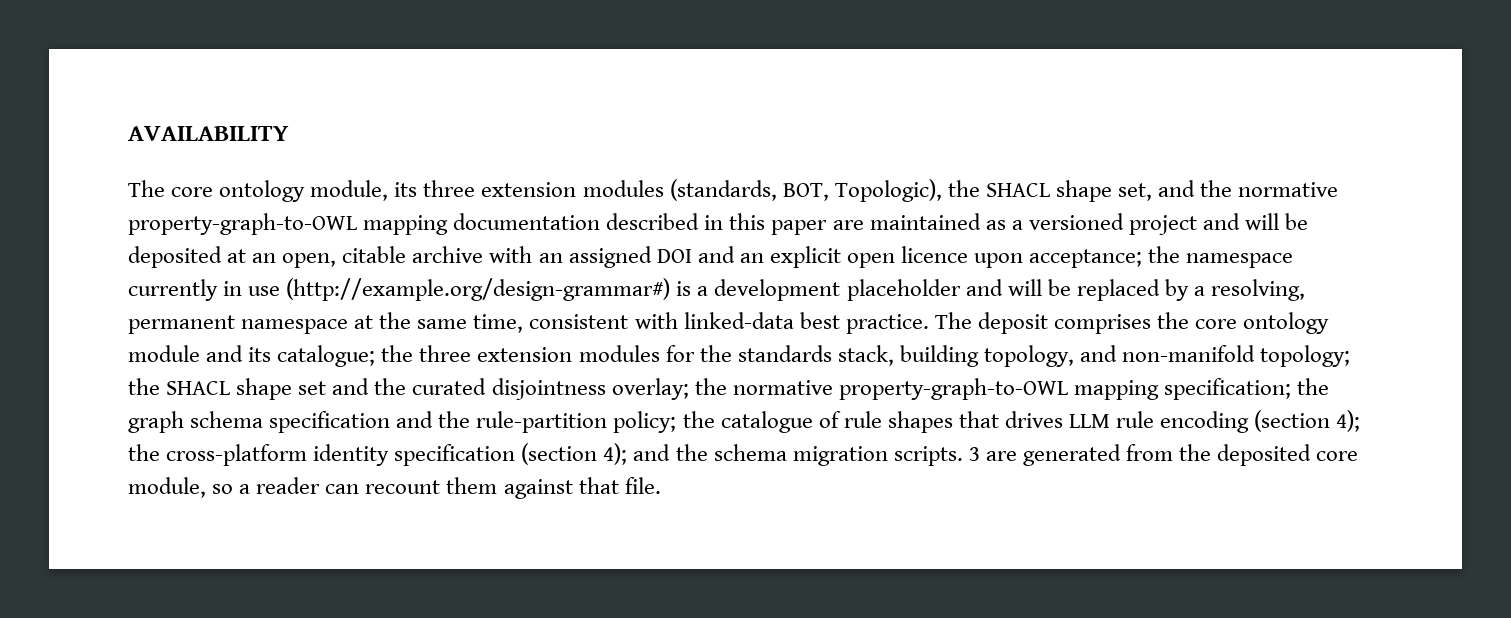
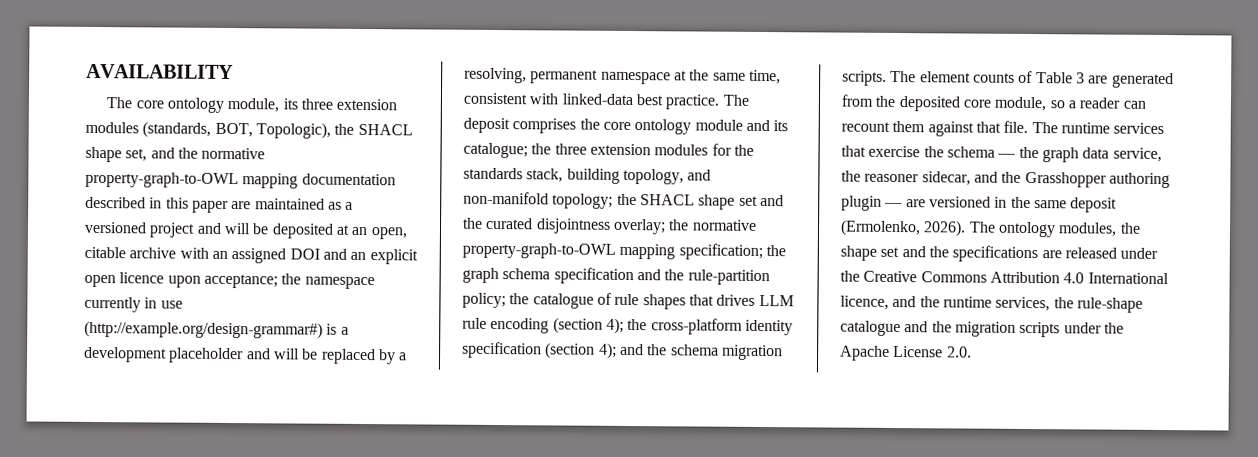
(963, 456) none -> [890,70,1073,84] The element counts of Table
(661, 485) none -> [1031,122,1165,135] [841,145,1162,163] [841,170,1170,189] [841,195,1118,213] [840,219,1141,238] [840,245,1159,263] [840,270,1169,285] [840,295,1143,313] [840,320,1124,338] [840,345,972,361] The runtime services that exercise the schema — the graph data service, the reasoner sidecar, and the Grasshopper authoring plugin — are versioned in the same deposit (Ermolenko, 2026). The ontology modules, the shape set and the specifications are released under the Creative Commons Attribution 4.0 International licence, and the runtime services, the rule-shape catalogue and the migration scripts under the Apache License 2.0.

